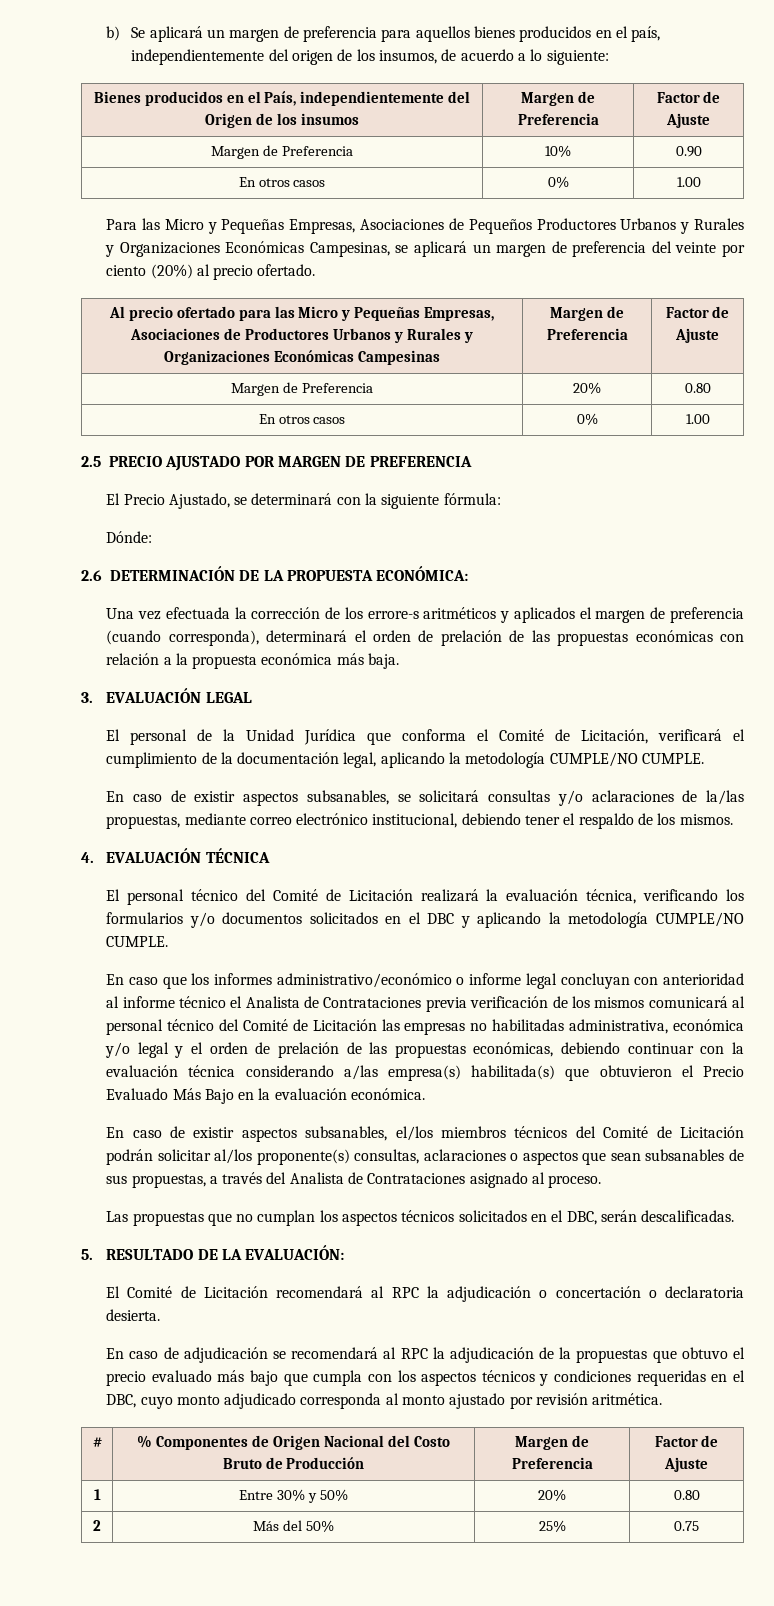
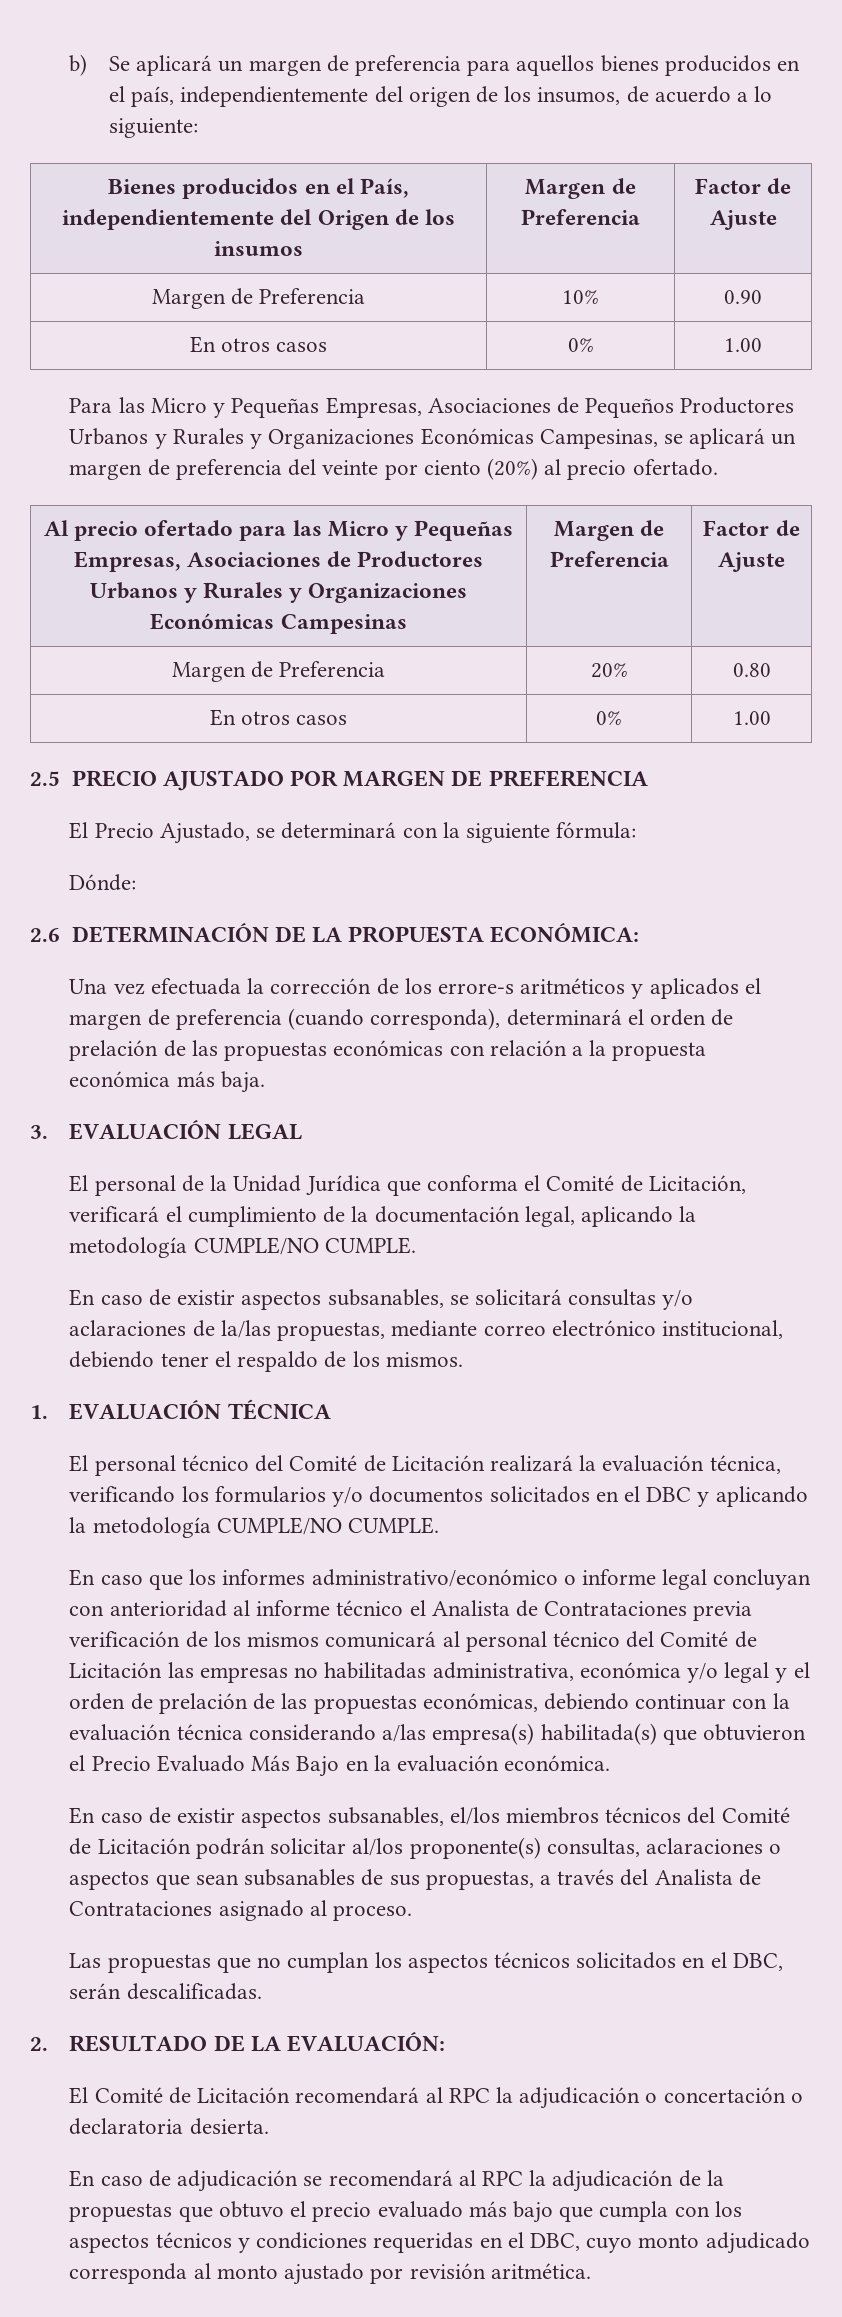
[81,852,94,863] 4. -> [30,1405,48,1419] 1.
[81,1249,93,1260] 5. -> [30,2037,48,2051] 2.
[92,1437,102,1447] [137,1435,450,1450] [222,1457,365,1469] [515,1435,589,1450] [511,1457,593,1469] [654,1435,719,1447] [664,1457,708,1472] [93,1489,101,1500] [239,1489,348,1503] [538,1489,566,1501] [673,1490,700,1500] [93,1520,101,1531] [253,1520,334,1532] [538,1520,566,1532] [674,1521,699,1531] // # | % Componentes de Origen Nacional del Costo Bruto de Producción | Margen de Preferencia | Factor de Ajuste // 1 | Entre 30% y 50% | 20% | 0.80 // 2 | Más del 50% | 25% | 0.75 -> (591, 2271) none

